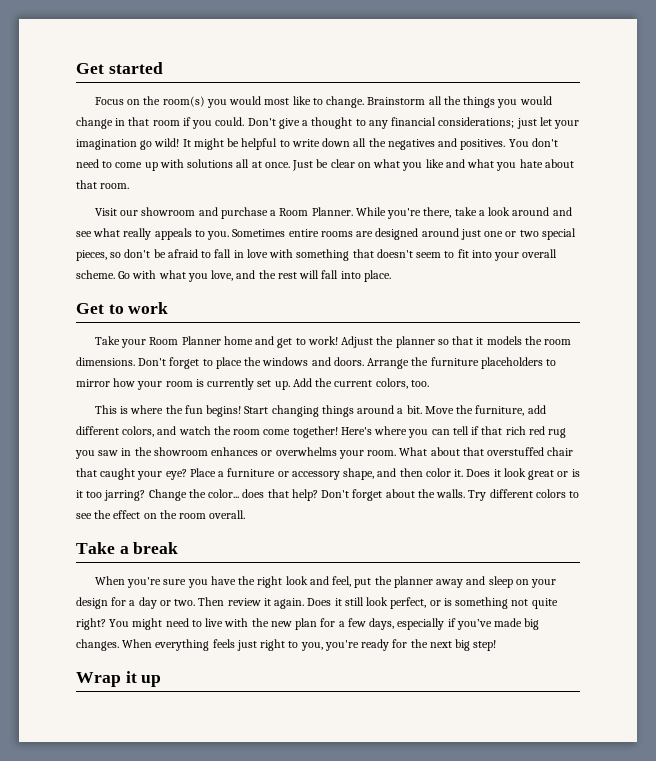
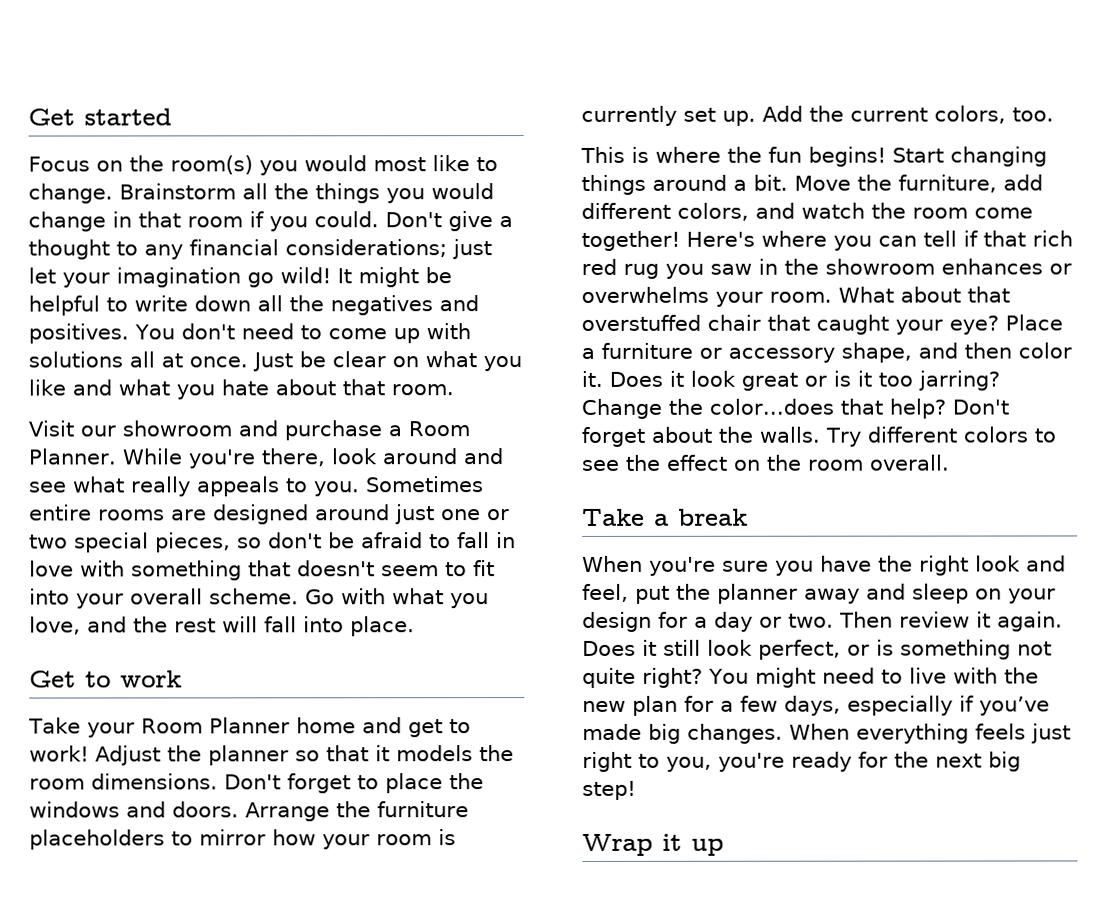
[454,207,485,216] take a -> (326, 457) none
[208,489,265,498] color... does -> [709,398,834,415] color...does

